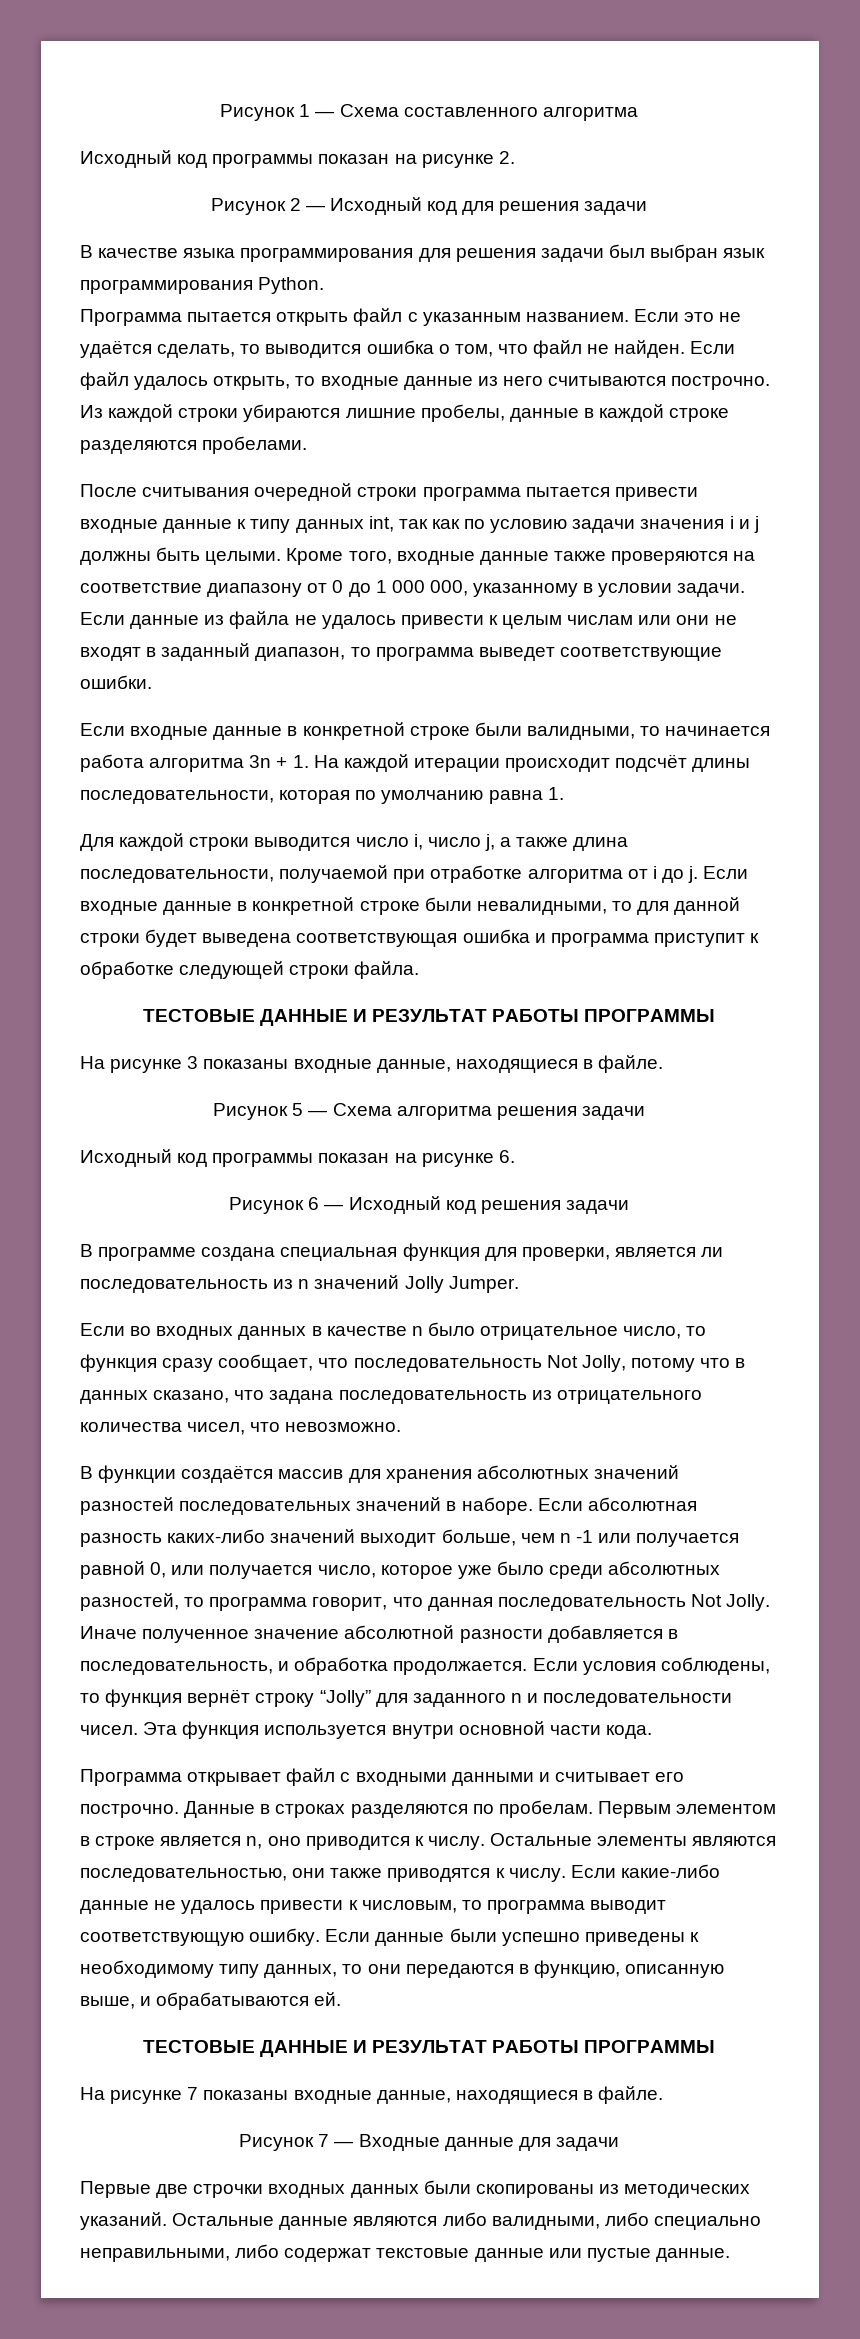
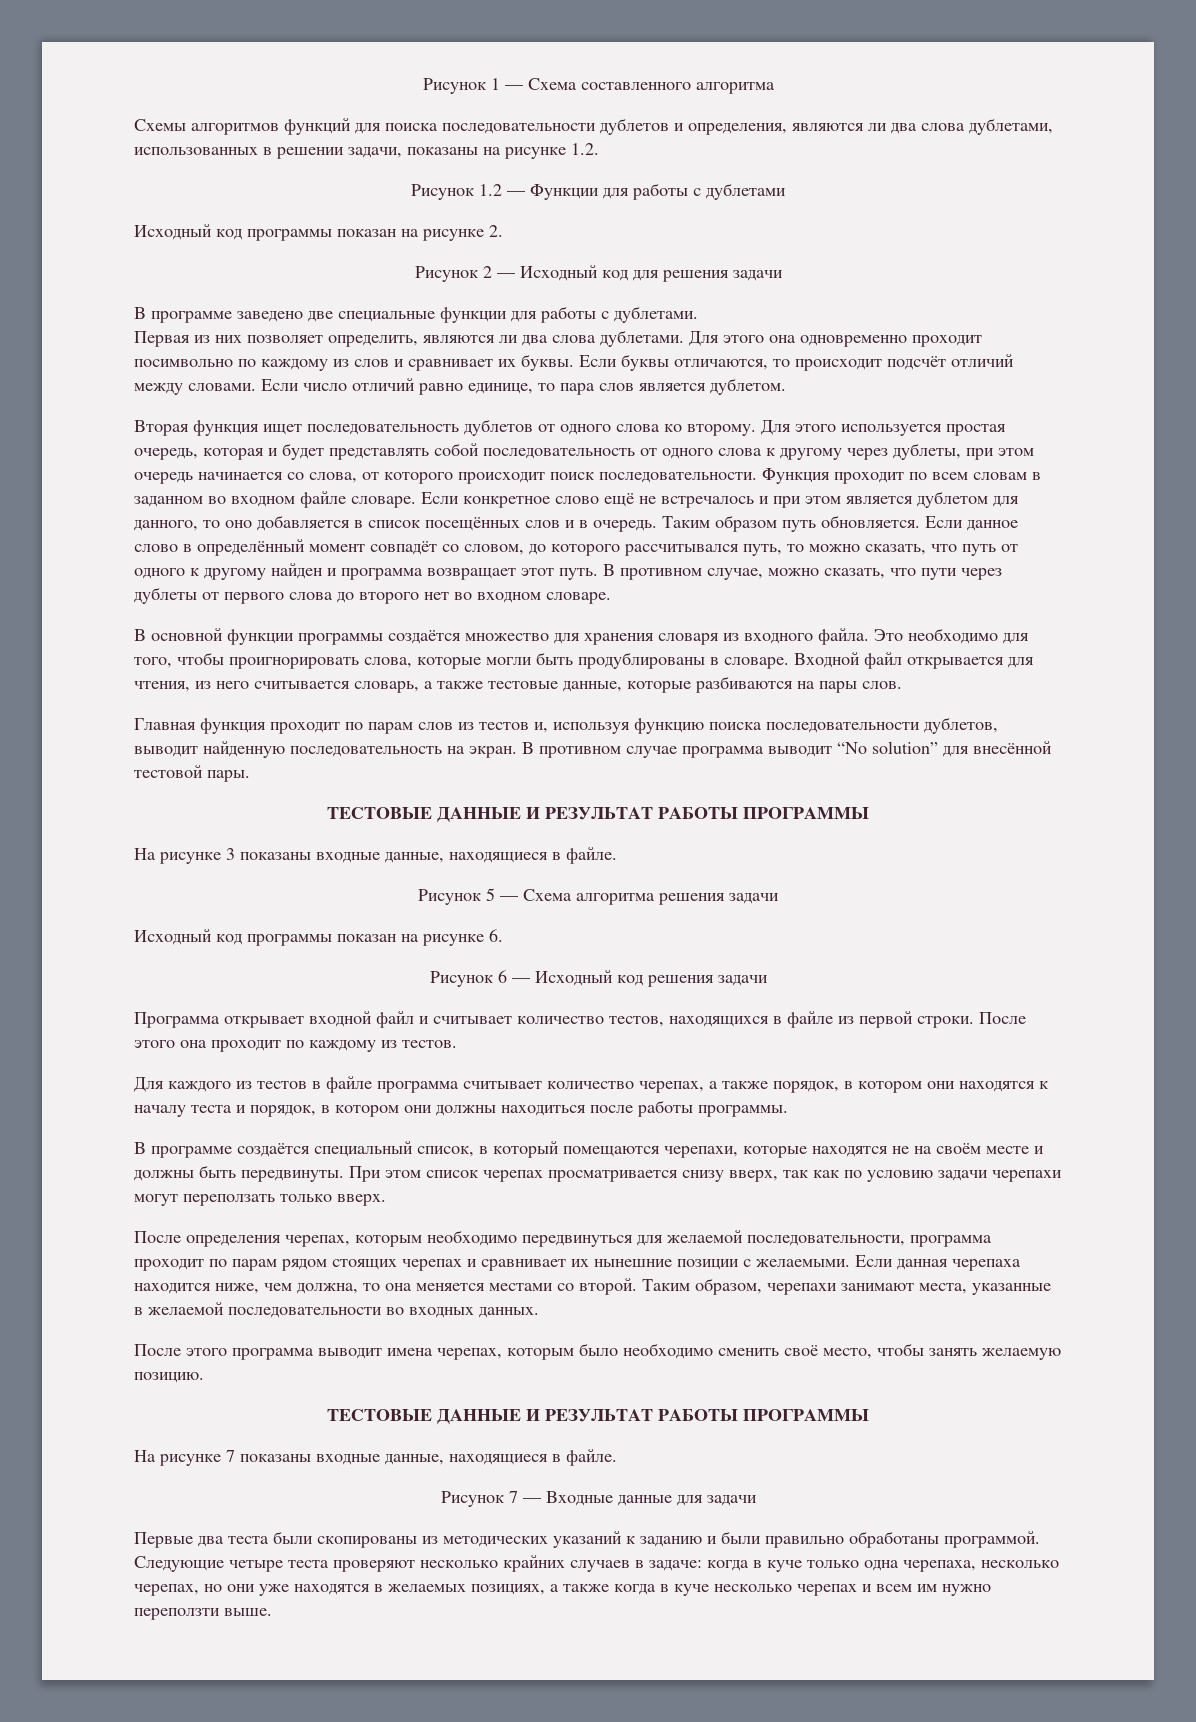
(638, 114) none -> [134,118,1053,135] [134,143,599,159] [411,183,786,200] // Схемы алгоритмов функций для поиска последовательности дублетов и определения, являются ли два слова дублетами, использованных в решении задачи, показаны на рисунке 1.2. // Рисунок 1.2 — Функции для работы с дублетами
[98,244,766,262] [80,277,325,294] [80,308,742,326] [80,340,736,358] [80,372,771,390] [80,404,730,422] [80,436,308,454] [80,483,698,501] [80,516,759,533] [80,547,756,565] [80,580,746,597] [80,611,737,629] [80,643,722,661] [80,675,152,689] [80,722,771,740] [80,754,751,772] [80,787,564,804] [80,833,629,851] [80,865,749,883] [80,897,741,915] [80,929,760,947] [80,961,420,979] качестве языка программирования для решения задачи был выбран язык программирования Python. // Программа пытается открыть файл с указанным названием. Если это не удаётся сделать, то выводится ошибка о том, что файл не найден. Если файл удалось открыть, то входные данные из него считываются построчно. Из каждой строки убираются лишние пробелы, данные в каждой строке разделяются пробелами. // После считывания очередной строки программа пытается привести входные данные к типу данных int, так как по условию задачи значения i и j должны быть целыми. Кроме того, входные данные также проверяются на соответствие диапазону от 0 до 1 000 000, указанному в условии задачи. Если данные из файла не удалось привести к целым числам или они не входят в заданный диапазон, то программа выведет соответствующие ошибки. // Если входные данные в конкретной строке были валидными, то начинается работа алгоритма 3n + 1. На каждой итерации происходит подсчёт длины последовательности, которая по умолчанию равна 1. // Для каждой строки выводится число i, число j, а также длина последовательности, получаемой при отработке алгоритма от i до j. Если входные данные в конкретной строке были невалидными, то для данной строки будет выведена соответствующая ошибка и программа приступит к обработке следующей строки файла. -> [151,306,698,323] [134,330,982,347] [134,354,1014,371] [134,378,786,395] [134,419,1006,436] [134,443,1034,460] [134,468,1041,484] [134,491,1019,508] [134,515,1018,532] [134,539,1018,556] [134,563,1002,580] [134,587,611,604] [134,628,1029,645] [134,652,1034,669] [134,676,902,693] [134,717,998,734] [134,741,1052,758] [134,765,250,782] программе заведено две специальные функции для работы с дублетами. // Первая из них позволяет определить, являются ли два слова дублетами. Для этого она одновременно проходит посимвольно по каждому из слов и сравнивает их буквы. Если буквы отличаются, то происходит подсчёт отличий между словами. Если число отличий равно единице, то пара слов является дублетом. // Вторая функция ищет последовательность дублетов от одного слова ко второму. Для этого используется простая очередь, которая и будет представлять собой последовательность от одного слова к другому через дублеты, при этом очередь начинается со слова, от которого происходит поиск последовательности. Функция проходит по всем словам в заданном во входном файле словаре. Если конкретное слово ещё не встречалось и при этом является дублетом для данного, то оно добавляется в список посещённых слов и в очередь. Таким образом путь обновляется. Если данное слово в определённый момент совпадёт со словом, до которого рассчитывался путь, то можно сказать, что путь от одного к другому найден и программа возвращает этот путь. В противном случае, можно сказать, что пути через дублеты от первого слова до второго нет во входном словаре. // В основной функции программы создаётся множество для хранения словаря из входного файла. Это необходимо для того, чтобы проигнорировать слова, которые могли быть продублированы в словаре. Входной файл открывается для чтения, из него считывается словарь, а также тестовые данные, которые разбиваются на пары слов. // Главная функция проходит по парам слов из тестов и, используя функцию поиска последовательности дублетов, выводит найденную последовательность на экран. В противном случае программа выводит “No solution” для внесённой тестовой пары.
[80,1243,724,1261] [80,1275,519,1293] [80,1322,707,1340] [80,1354,746,1372] [80,1390,702,1404] [80,1422,402,1435] [80,1465,679,1483] [80,1497,697,1515] [80,1529,740,1547] [80,1561,721,1579] [80,1593,771,1611] [80,1625,678,1643] [80,1657,770,1675] [80,1689,733,1707] [80,1721,652,1739] [80,1768,685,1786] [80,1800,777,1818] [80,1833,777,1850] [80,1864,720,1882] [80,1900,667,1914] [80,1928,699,1946] [80,1960,725,1978] [80,1992,342,2010] В программе создана специальная функция для проверки, является ли последовательность из n значений Jolly Jumper. // Если во входных данных в качестве n было отрицательное число, то функция сразу сообщает, что последовательность Not Jolly, потому что в данных сказано, что задана последовательность из отрицательного количества чисел, что невозможно. // В функции создаётся массив для хранения абсолютных значений разностей последовательных значений в наборе. Если абсолютная разность каких-либо значений выходит больше, чем n -1 или получается равной 0, или получается число, которое уже было среди абсолютных разностей, то программа говорит, что данная последовательность Not Jolly. Иначе полученное значение абсолютной разности добавляется в последовательность, и обработка продолжается. Если условия соблюдены, то функция вернёт строку “Jolly” для заданного n и последовательности чисел. Эта функция используется внутри основной части кода. // Программа открывает файл с входными данными и считывает его построчно. Данные в строках разделяются по пробелам. Первым элементом в строке является n, оно приводится к числу. Остальные элементы являются последовательностью, они также приводятся к числу. Если какие-либо данные не удалось привести к числовым, то программа выводит соответствующую ошибку. Если данные были успешно приведены к необходимому типу данных, то они передаются в функцию, описанную выше, и обрабатываются ей. -> [134,1011,1026,1028] [134,1040,457,1052] [134,1076,1048,1093] [134,1100,788,1117] [134,1141,1044,1158] [134,1165,1062,1182] [134,1194,386,1206] [134,1230,992,1247] [134,1255,1021,1271] [134,1278,1051,1295] [134,1302,539,1318] [134,1343,1061,1360] [134,1372,204,1383] Программа открывает входной файл и считывает количество тестов, находящихся в файле из первой строки. После этого она проходит по каждому из тестов. // Для каждого из тестов в файле программа считывает количество черепах, а также порядок, в котором они находятся к началу теста и порядок, в котором они должны находиться после работы программы. // В программе создаётся специальный список, в который помещаются черепахи, которые находятся не на своём месте и должны быть передвинуты. При этом список черепах просматривается снизу вверх, так как по условию задачи черепахи могут переползать только вверх. // После определения черепах, которым необходимо передвинуться для желаемой последовательности, программа проходит по парам рядом стоящих черепах и сравнивает их нынешние позиции с желаемыми. Если данная черепаха находится ниже, чем должна, то она меняется местами со второй. Таким образом, черепахи занимают места, указанные в желаемой последовательности во входных данных. // После этого программа выводит имена черепах, которым было необходимо сменить своё место, чтобы занять желаемую позицию.
[156,2180,751,2198] [80,2212,761,2230] [80,2244,730,2262] две строчки входных данных были скопированы из методических указаний. Остальные данные являются либо валидными, либо специально неправильными, либо содержат текстовые данные или пустые данные. -> [198,1531,1040,1548] [134,1555,1059,1572] [134,1584,991,1596] [134,1608,272,1620] два теста были скопированы из методических указаний к заданию и были правильно обработаны программой. Следующие четыре теста проверяют несколько крайних случаев в задаче: когда в куче только одна черепаха, несколько черепах, но они уже находятся в желаемых позициях, а также когда в куче несколько черепах и всем им нужно переползти выше.

